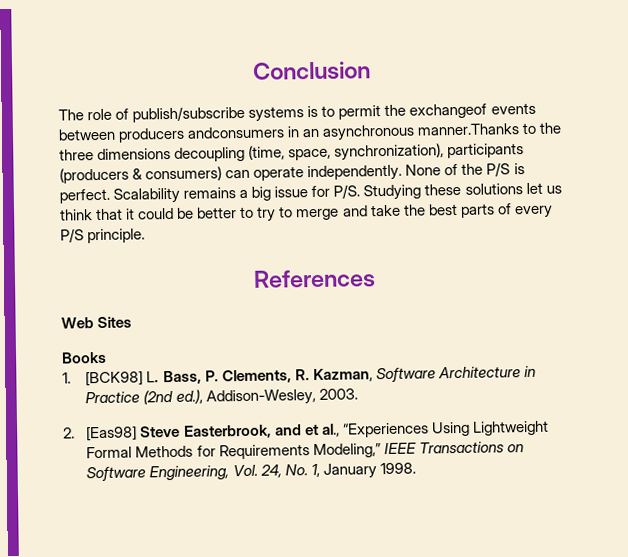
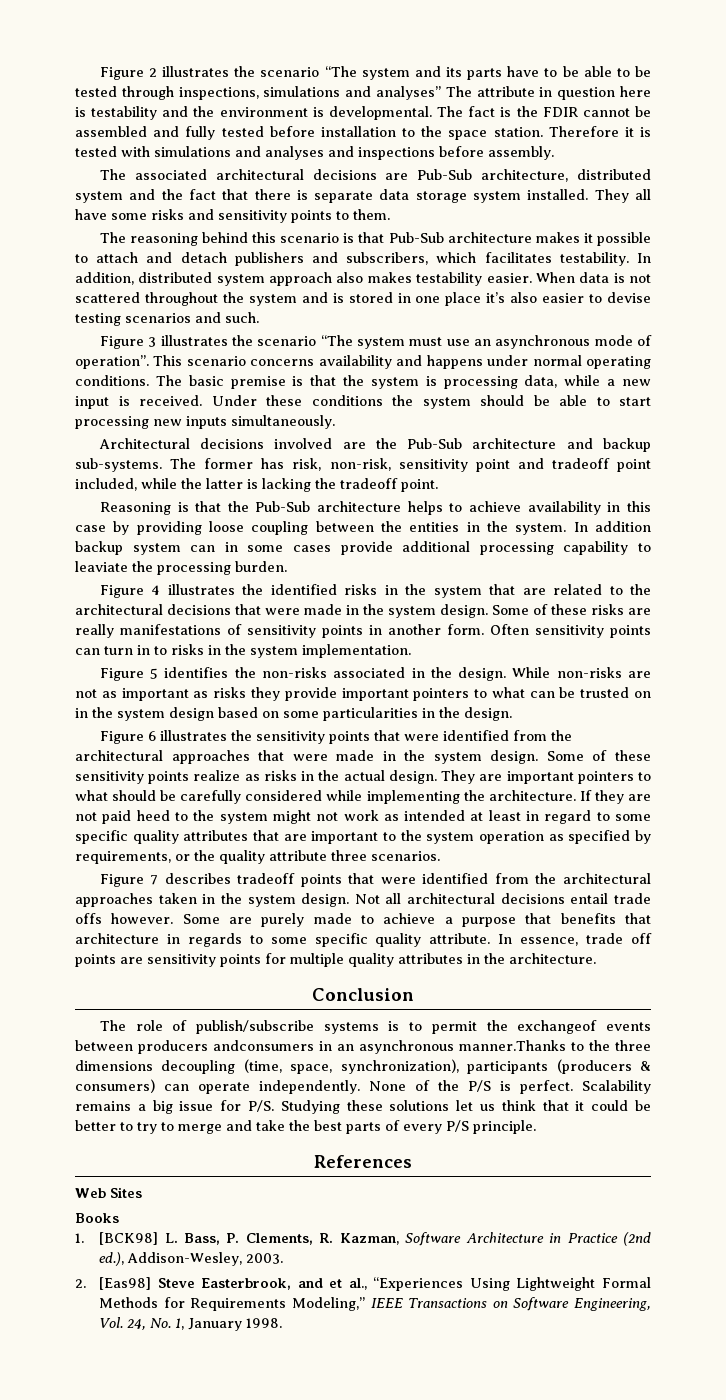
(251, 71) none -> [99,66,651,80] [75,86,651,100] [75,106,651,120] [75,126,651,140] [75,146,554,160] [99,169,651,182] [75,189,651,203] [75,209,390,223] [99,232,651,246] [75,252,651,266] [75,272,652,286] [75,292,652,306] [75,312,259,326] [99,335,652,349] [75,355,652,369] [75,375,651,389] [75,395,651,409] [75,415,335,429] [98,438,651,452] [75,458,652,472] [75,478,438,492] [99,501,651,515] [75,521,651,535] [75,541,652,555] [75,561,287,575] [99,584,651,598] [75,604,651,618] [75,624,651,638] [75,644,411,658] [99,667,651,681] [75,687,651,701] [75,707,512,721] [99,730,572,744] [75,750,652,764] [75,770,651,784] [75,790,651,804] [75,810,651,824] [75,830,651,844] [75,850,440,864] [99,873,651,887] [75,893,651,907] [75,913,651,927] [75,933,653,947] [75,953,596,967] Figure 2 illustrates the scenario “The system and its parts have to be able to be tested through inspections, simulations and analyses” The attribute in question here is testability and the environment is developmental. The fact is the FDIR cannot be assembled and fully tested before installation to the space station. Therefore it is tested with simulations and analyses and inspections before assembly. // The associated architectural decisions are Pub-Sub architecture, distributed system and the fact that there is separate data storage system installed. They all have some risks and sensitivity points to them. // The reasoning behind this scenario is that Pub-Sub architecture makes it possible to attach and detach publishers and subscribers, which facilitates testability. In addition, distributed system approach also makes testability easier. When data is not scattered throughout the system and is stored in one place it’s also easier to devise testing scenarios and such. // Figure 3 illustrates the scenario “The system must use an asynchronous mode of operation”. This scenario concerns availability and happens under normal operating conditions. The basic premise is that the system is processing data, while a new input is received. Under these conditions the system should be able to start processing new inputs simultaneously. // Architectural decisions involved are the Pub-Sub architecture and backup sub-systems. The former has risk, non-risk, sensitivity point and tradeoff point included, while the latter is lacking the tradeoff point. // Reasoning is that the Pub-Sub architecture helps to achieve availability in this case by providing loose coupling between the entities in the system. In addition backup system can in some cases provide additional processing capability to leaviate the processing burden. // Figure 4 illustrates the identified risks in the system that are related to the architectural decisions that were made in the system design. Some of these risks are really manifestations of sensitivity points in another form. Often sensitivity points can turn in to risks in the system implementation. // Figure 5 identifies the non-risks associated in the design. While non-risks are not as important as risks they provide important pointers to what can be trusted on in the system design based on some particularities in the design. // Figure 6 illustrates the sensitivity points that were identified from the architectural approaches that were made in the system design. Some of these sensitivity points realize as risks in the actual design. They are important pointers to what should be carefully considered while implementing the architecture. If they are not paid heed to the system might not work as intended at least in regard to some specific quality attributes that are important to the system operation as specified by requirements, or the quality attribute three scenarios. // Figure 7 describes tradeoff points that were identified from the architectural approaches taken in the system design. Not all architectural decisions entail trade offs however. Some are purely made to achieve a purpose that benefits that architecture in regards to some specific quality attribute. In essence, trade off points are sensitivity points for multiple quality attributes in the architecture. //

